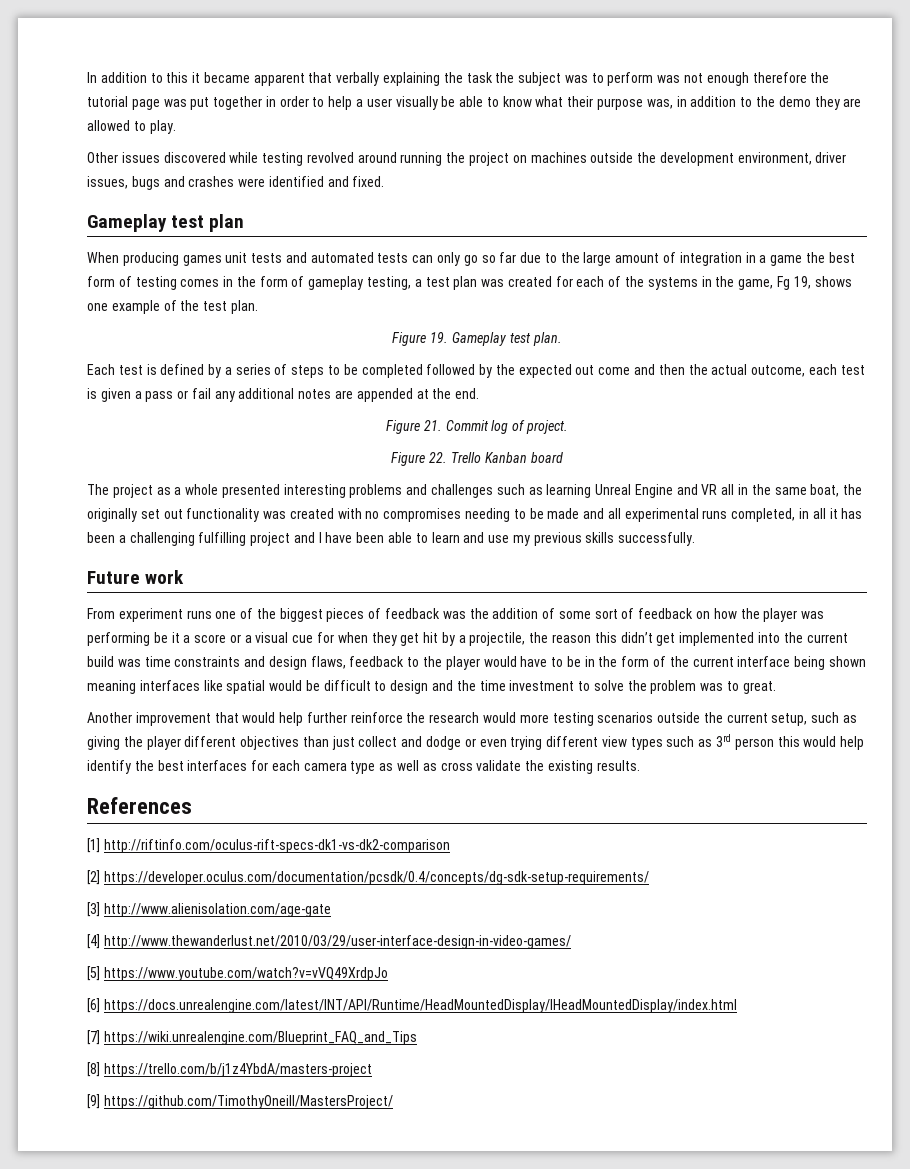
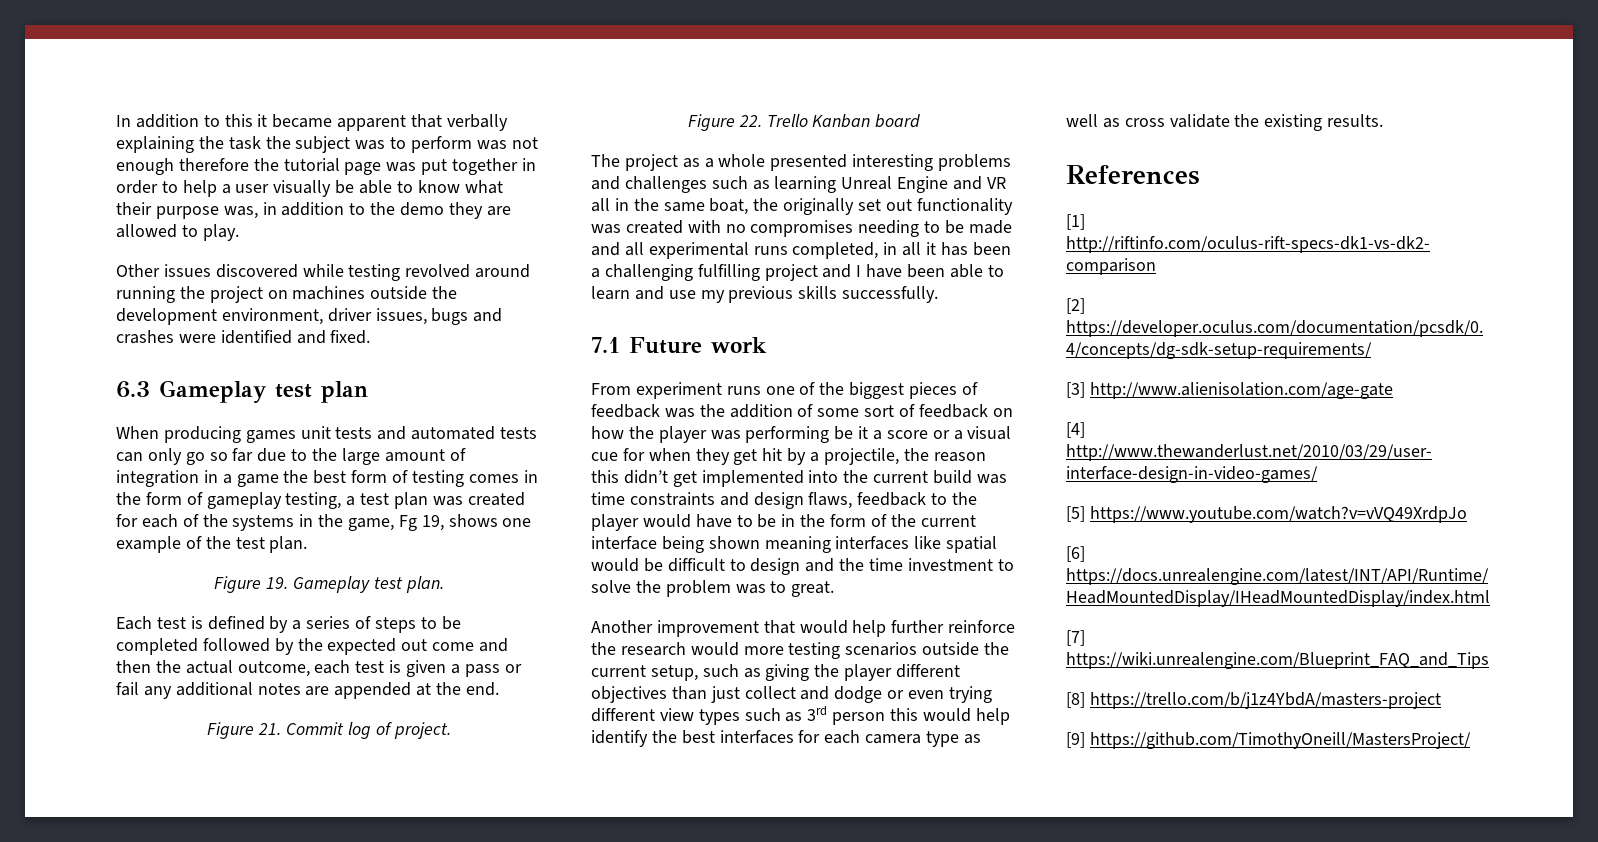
(385, 181) none -> [116,381,150,398] 6.3
(696, 539) none -> [591,337,620,353] 7.1

